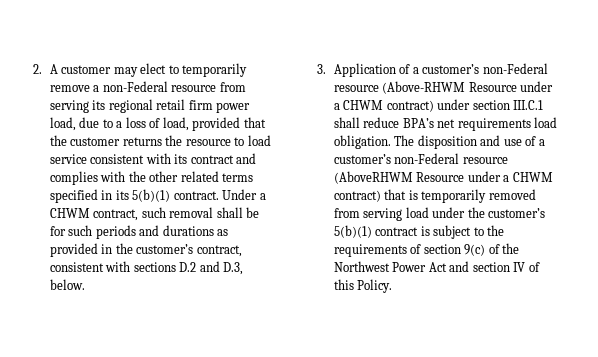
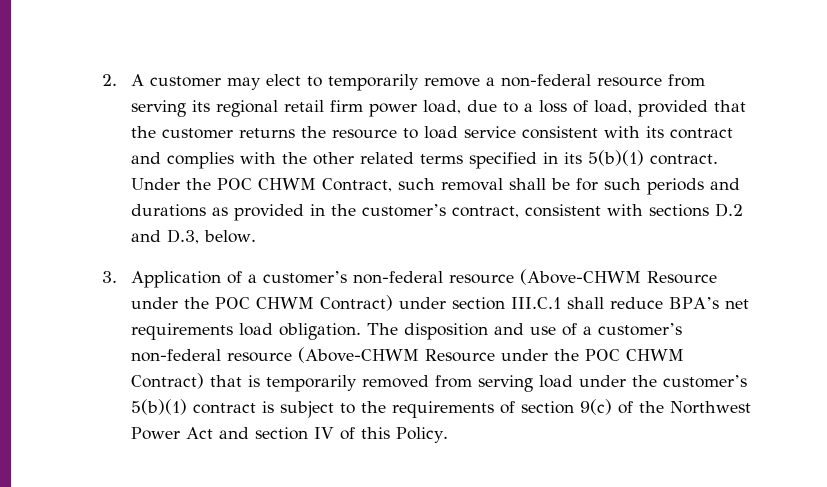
[102,81,168,92] non-Federal -> [500,74,591,87] non-federal
[259,193,266,200] [49,208,139,221] a CHWM contract, -> [185,178,392,192] the POC CHWM Contract,
[482,63,548,74] [333,81,554,94] [333,100,434,112] non-Federal resource (Above-RHWM Resource under a CHWM contract) -> [352,269,717,285] [130,295,393,311] non-federal resource (Above-CHWM Resource under the POC CHWM Contract)
[394,153,508,164] [333,171,553,184] [333,190,381,202] non-Federal resource (AboveRHWM Resource under a CHWM contract) -> [130,347,684,363] [130,373,204,389] non-federal resource (Above-CHWM Resource under the POC CHWM Contract)

